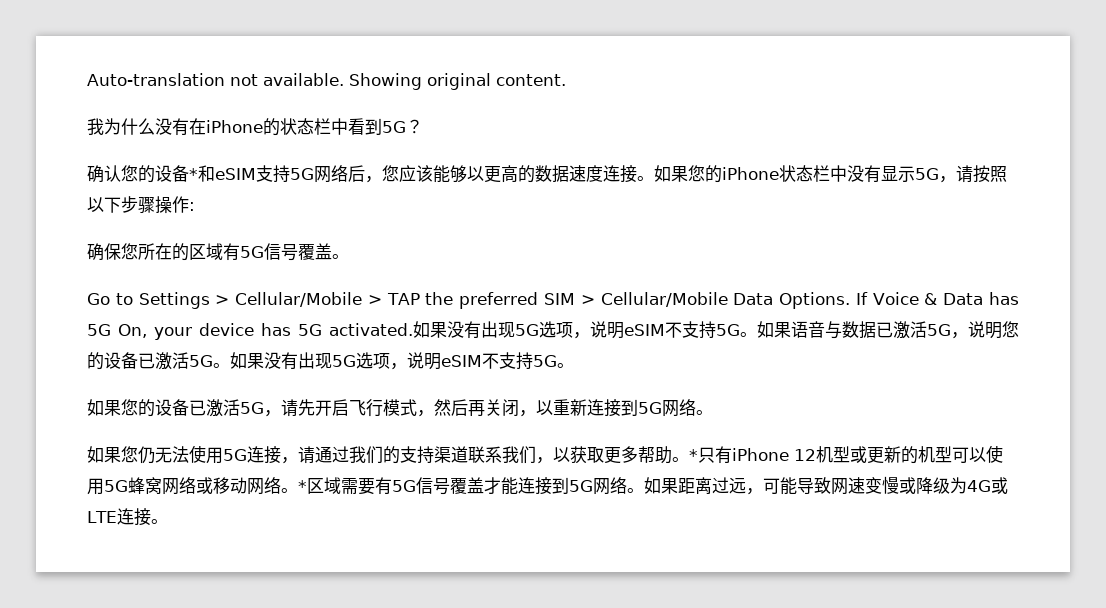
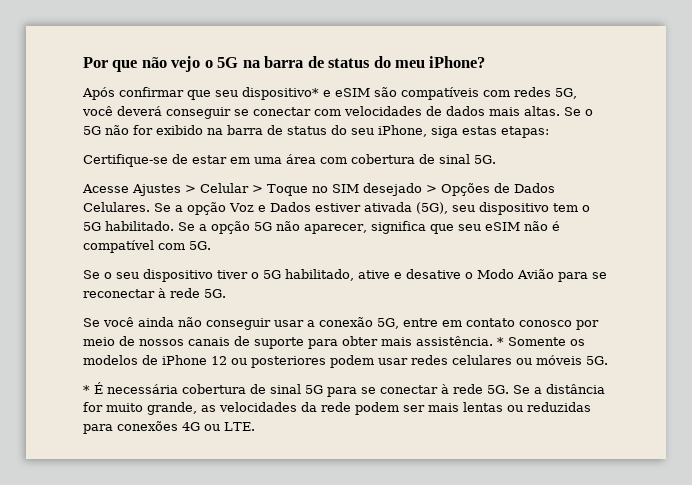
[87,73,566,90] [87,118,423,136] [87,165,1007,183] [87,196,195,214] [87,243,349,261] [87,292,1020,309] [87,321,1019,340] [87,352,574,370] [87,399,713,417] [87,445,1003,464] [87,476,1008,495] [87,508,168,526] Auto-translation not available. Showing original content. // 我为什么没有在iPhone的状态栏中看到5G？ // 确认您的设备*和eSIM支持5G网络后，您应该能够以更高的数据速度连接。如果您的iPhone状态栏中没有显示5G，请按照以下步骤操作: // 确保您所在的区域有5G信号覆盖。 // Go to Settings > Cellular/Mobile > TAP the preferred SIM > Cellular/Mobile Data Options. If Voice & Data has 5G On, your device has 5G activated.如果没有出现5G选项，说明eSIM不支持5G。如果语音与数据已激活5G，说明您的设备已激活5G。如果没有出现5G选项，说明eSIM不支持5G。 // 如果您的设备已激活5G，请先开启飞行模式，然后再关闭，以重新连接到5G网络。 // 如果您仍无法使用5G连接，请通过我们的支持渠道联系我们，以获取更多帮助。*只有iPhone 12机型或更新的机型可以使用5G蜂窝网络或移动网络。*区域需要有5G信号覆盖才能连接到5G网络。如果距离过远，可能导致网速变慢或降级为4G或LTE连接。 -> [83,56,486,72] [82,87,577,100] [82,106,593,119] [83,125,549,138] [83,154,496,167] [82,183,555,196] [83,202,590,215] [83,221,560,234] [83,240,211,253] [83,269,607,282] [83,288,226,298] [83,317,599,330] [83,336,585,349] [83,355,608,368] [83,382,605,397] [83,402,591,415] [83,421,255,434] Por que não vejo o 5G na barra de status do meu iPhone? // Após confirmar que seu dispositivo* e eSIM são compatíveis com redes 5G, você deverá conseguir se conectar com velocidades de dados mais altas. Se o 5G não for exibido na barra de status do seu iPhone, siga estas etapas: // Certifique-se de estar em uma área com cobertura de sinal 5G. // Acesse Ajustes > Celular > Toque no SIM desejado > Opções de Dados Celulares. Se a opção Voz e Dados estiver ativada (5G), seu dispositivo tem o 5G habilitado. Se a opção 5G não aparecer, significa que seu eSIM não é compatível com 5G. // Se o seu dispositivo tiver o 5G habilitado, ative e desative o Modo Avião para se reconectar à rede 5G. // Se você ainda não conseguir usar a conexão 5G, entre em contato conosco por meio de nossos canais de suporte para obter mais assistência. * Somente os modelos de iPhone 12 ou posteriores podem usar redes celulares ou móveis 5G. // * É necessária cobertura de sinal 5G para se conectar à rede 5G. Se a distância for muito grande, as velocidades da rede podem ser mais lentas ou reduzidas para conexões 4G ou LTE.

